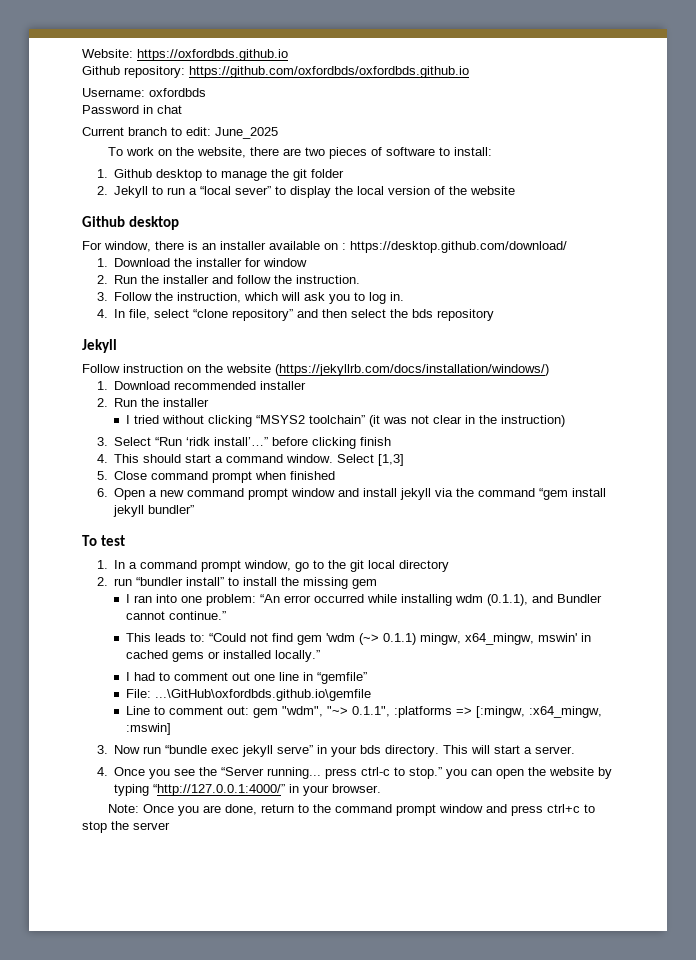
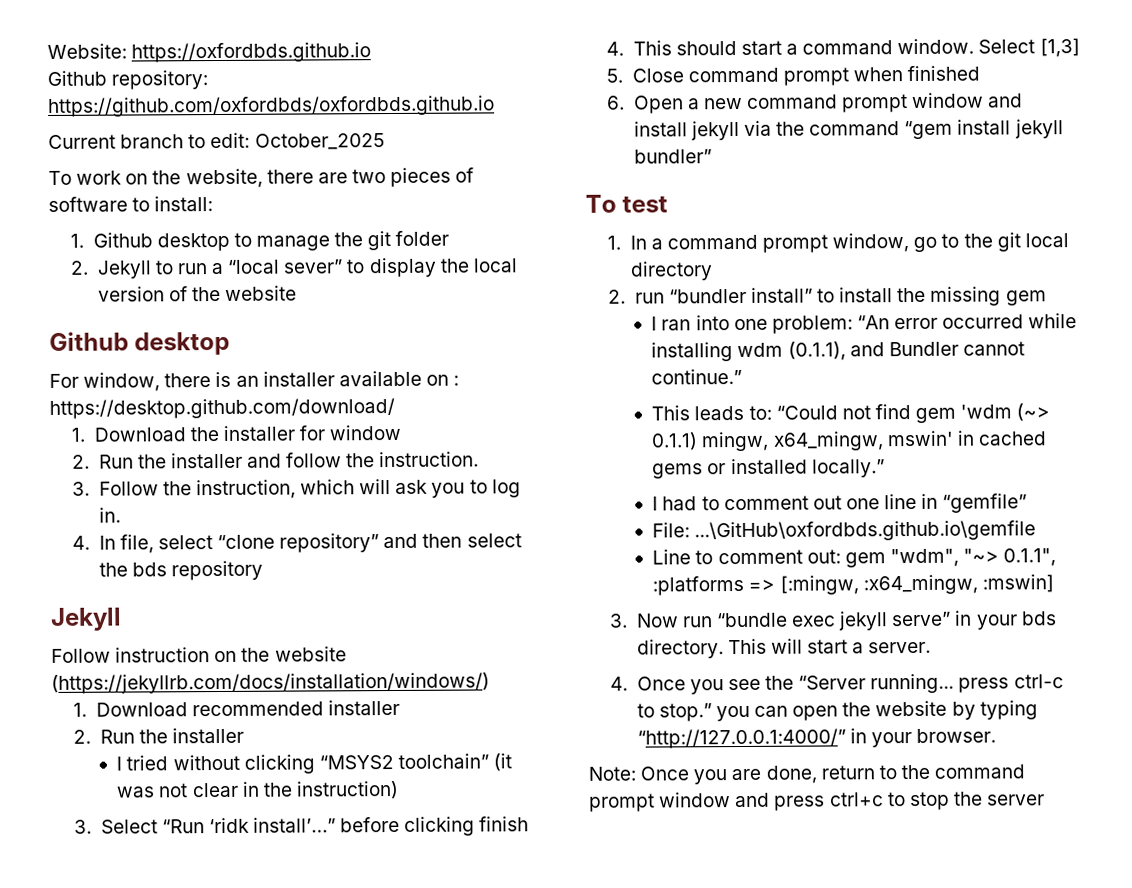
[82,88,206,97] [82,105,182,114] // Username: oxfordbds // Password in chat -> (495, 106) none
[215,127,278,139] June_2025 -> [254,133,385,150] October_2025

